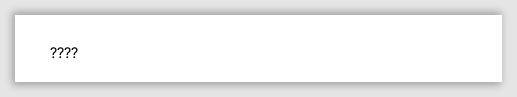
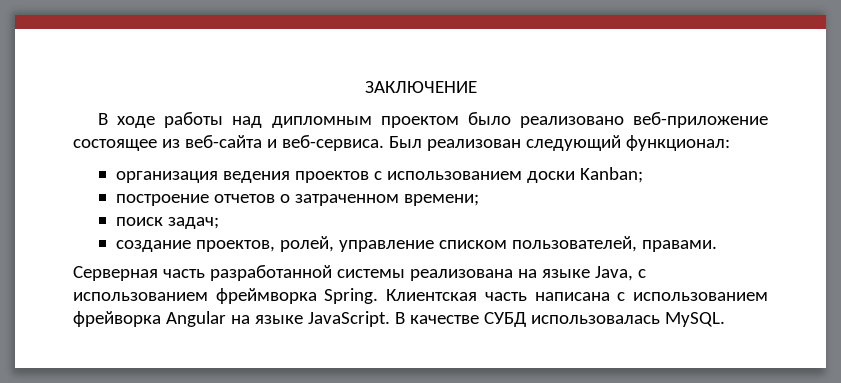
[50,47,78,59] ???? -> [364,81,477,93] [98,112,768,128] [73,135,730,151] [116,167,644,183] [116,194,480,206] [116,217,220,229] [116,236,718,252] [73,265,646,281] [73,288,768,304] [73,311,725,327] ЗАКЛЮЧЕНИЕ // В ходе работы над дипломным проектом было реализовано веб-приложение состоящее из веб-сайта и веб-сервиса. Был реализован следующий функционал: // организация ведения проектов с использованием доски Kanban; // построение отчетов о затраченном времени; // поиск задач; // создание проектов, ролей, управление списком пользователей, правами. // Серверная часть разработанной системы реализована на языке Java, с использованием фреймворка Spring. Клиентская часть написана с использованием фрейворка Angular на языке JavaScript. В качестве СУБД использовалась MySQL.

